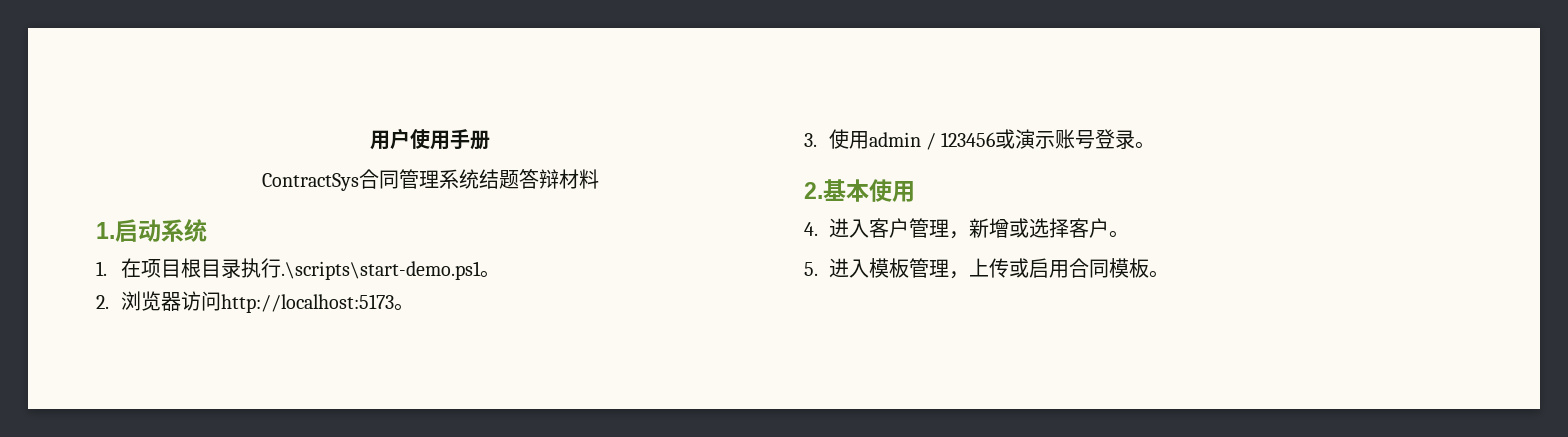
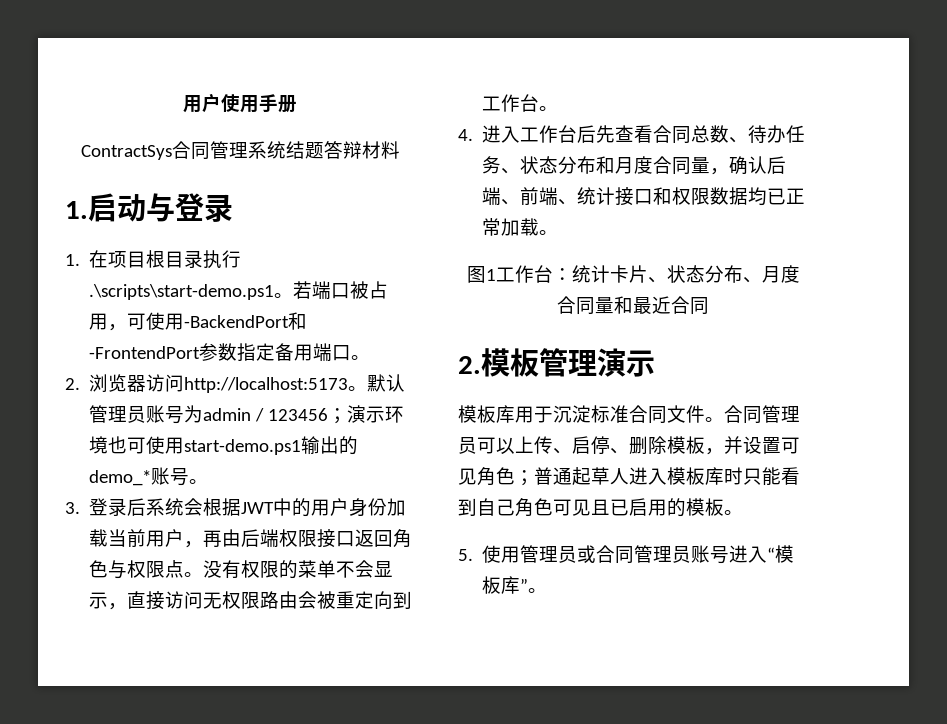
[161,219,207,242] 系统 -> [146,193,233,222] 与登录
(500, 274) none -> [293,281,389,300] [89,312,308,331] [89,343,371,362] 若端口被占用，可使用-BackendPort和-FrontendPort参数指定备用端口。
[804,129,1156,150] [804,179,915,202] [804,218,1129,239] [804,258,1149,279] // 3.使用admin / 123456或演示账号登录。 // 2.基本使用 // 4.进入客户管理，新增或选择客户。 // 5.进入模板管理，上传或启用合同模板 -> [367,374,406,392] [89,405,405,424] [89,436,359,455] [89,467,209,486] [65,498,407,517] [89,529,413,548] [89,560,394,579] [89,591,413,610] [482,94,559,112] [458,125,806,144] [482,156,787,175] [482,187,806,206] [482,218,559,236] [466,265,800,283] [557,296,709,315] [458,348,655,377] [458,405,800,424] [458,436,800,455] [458,467,800,486] [458,498,743,517] [458,545,795,564] [482,576,529,594] 默认管理员账号为admin / 123456；演示环境也可使用start-demo.ps1输出的demo_*账号。 // 3.登录后系统会根据JWT中的用户身份加载当前用户，再由后端权限接口返回角色与权限点。没有权限的菜单不会显示，直接访问无权限路由会被重定向到工作台。 // 4.进入工作台后先查看合同总数、待办任务、状态分布和月度合同量，确认后端、前端、统计接口和权限数据均已正常加载。 // 图1工作台：统计卡片、状态分布、月度合同量和最近合同 // 2.模板管理演示 // 模板库用于沉淀标准合同文件。合同管理员可以上传、启停、删除模板，并设置可见角色；普通起草人进入模板库时只能看到自己角色可见且已启用的模板。 // 5.使用管理员或合同管理员账号进入“模板库”

